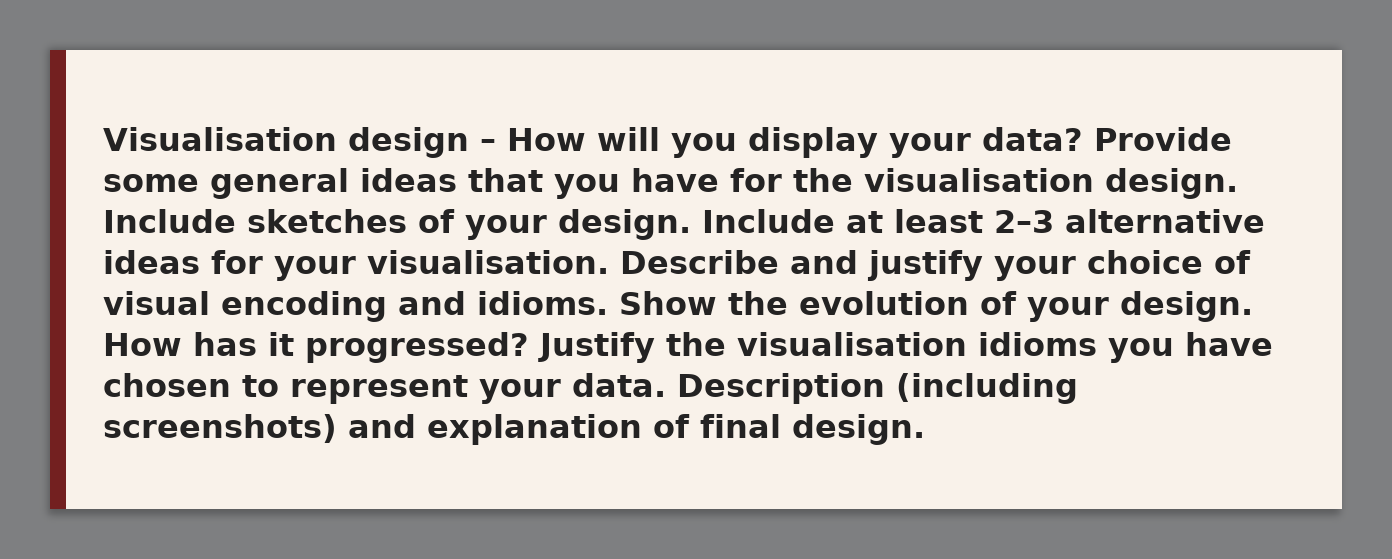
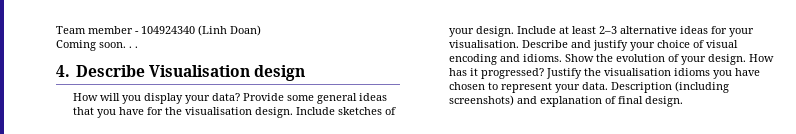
(103, 139) none -> [56,25,261,36] [56,40,138,51] [56,65,145,77] Team member - 104924340 (Linh Doan) // Coming soon. . . // 4. Describe
[479,139,496,151] – -> (305, 73) //

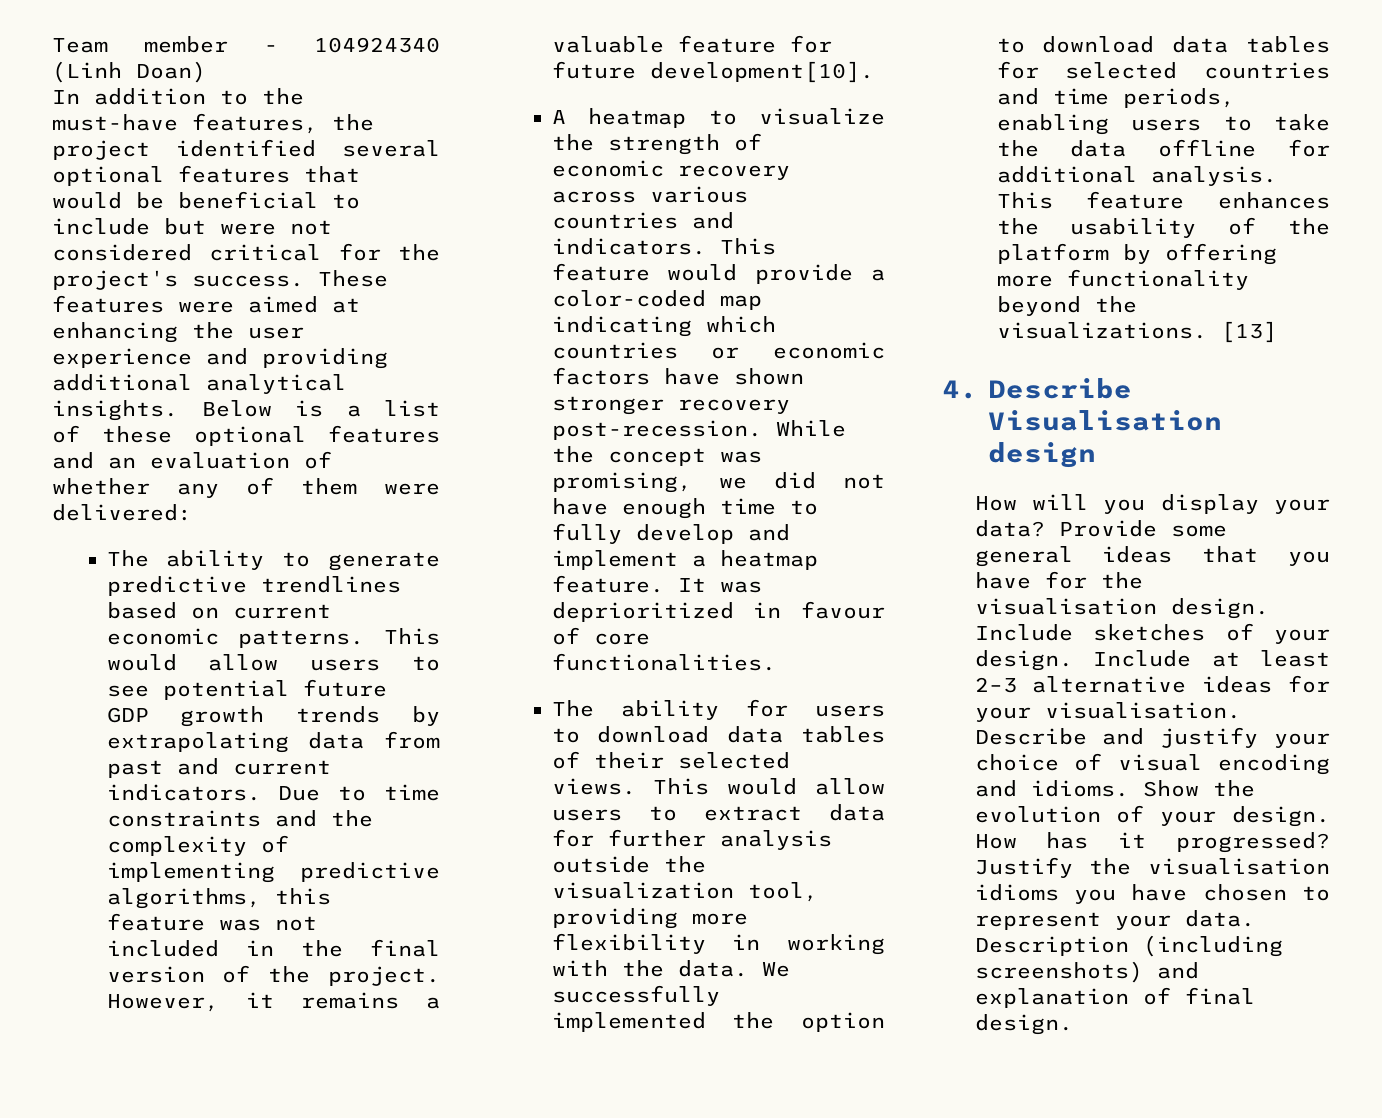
[56,40,138,51] Coming soon. . . -> [52,88,304,105] [52,113,374,134] [52,139,440,160] [52,165,360,186] [52,191,360,209] [52,218,332,235] [52,243,440,261] [52,270,388,290] [52,295,360,313] [52,322,304,343] [52,348,388,369] [52,374,346,394] [52,400,440,421] [52,425,440,446] [52,451,332,469] [52,477,440,498] [52,504,192,521] [106,550,440,571] [106,576,401,596] [106,602,331,619] [106,628,440,648] [106,654,440,671] [106,679,387,700] [106,706,440,727] [106,731,440,753] [106,758,331,778] [106,784,440,801] [106,810,373,827] [106,835,289,856] [106,862,440,883] [106,888,331,909] [106,913,317,931] [106,939,440,957] [106,965,440,986] [106,992,440,1012] [551,35,832,53] [551,61,874,83] [551,108,885,128] [551,133,762,155] [551,160,790,180] [551,186,748,203] [551,212,734,229] [551,238,776,255] [551,263,885,284] [551,290,762,310] [551,316,776,337] [551,342,885,359] [551,367,804,385] [551,396,790,415] [551,420,846,440] [551,446,762,466] [551,472,885,493] [551,498,818,519] [551,523,790,544] [551,550,818,570] [551,575,762,593] [551,601,885,622] [551,627,650,645] [551,653,776,671] [551,699,885,720] [551,726,885,743] [551,751,790,769] [551,778,885,795] [551,804,885,821] [551,829,832,850] [551,856,706,873] [551,882,818,902] [551,908,748,929] [551,933,885,955] [551,960,790,977] [551,985,720,1006] [551,1012,885,1032] [996,36,1330,53] [996,61,1330,79] [996,88,1235,108] [996,114,1330,135] [996,139,1330,157] [996,166,1277,186] [996,191,1330,209] [996,217,1330,238] [996,243,1277,265] [996,269,1249,290] [996,296,1137,316] [996,321,1277,343] In addition to the must-have features, the project identified several optional features that would be beneficial to include but were not considered critical for the project's success. These features were aimed at enhancing the user experience and providing additional analytical insights. Below is a list of these optional features and an evaluation of whether any of them were delivered: // The ability to generate predictive trendlines based on current economic patterns. This would allow users to see potential future GDP growth trends by extrapolating data from past and current indicators. Due to time constraints and the complexity of implementing predictive algorithms, this feature was not included in the final version of the project. However, it remains a valuable feature for future development[10]. // A heatmap to visualize the strength of economic recovery across various countries and indicators. This feature would provide a color-coded map indicating which countries or economic factors have shown stronger recovery post-recession. While the concept was promising, we did not have enough time to fully develop and implement a heatmap feature. It was deprioritized in favour of core functionalities. // The ability for users to download data tables of their selected views. This would allow users to extract data for further analysis outside the visualization tool, providing more flexibility in working with the data. We successfully implemented the option to download data tables for selected countries and time periods, enabling users to take the data offline for additional analysis. This feature enhances the usability of the platform by offering more functionality beyond the visualizations. [13]

